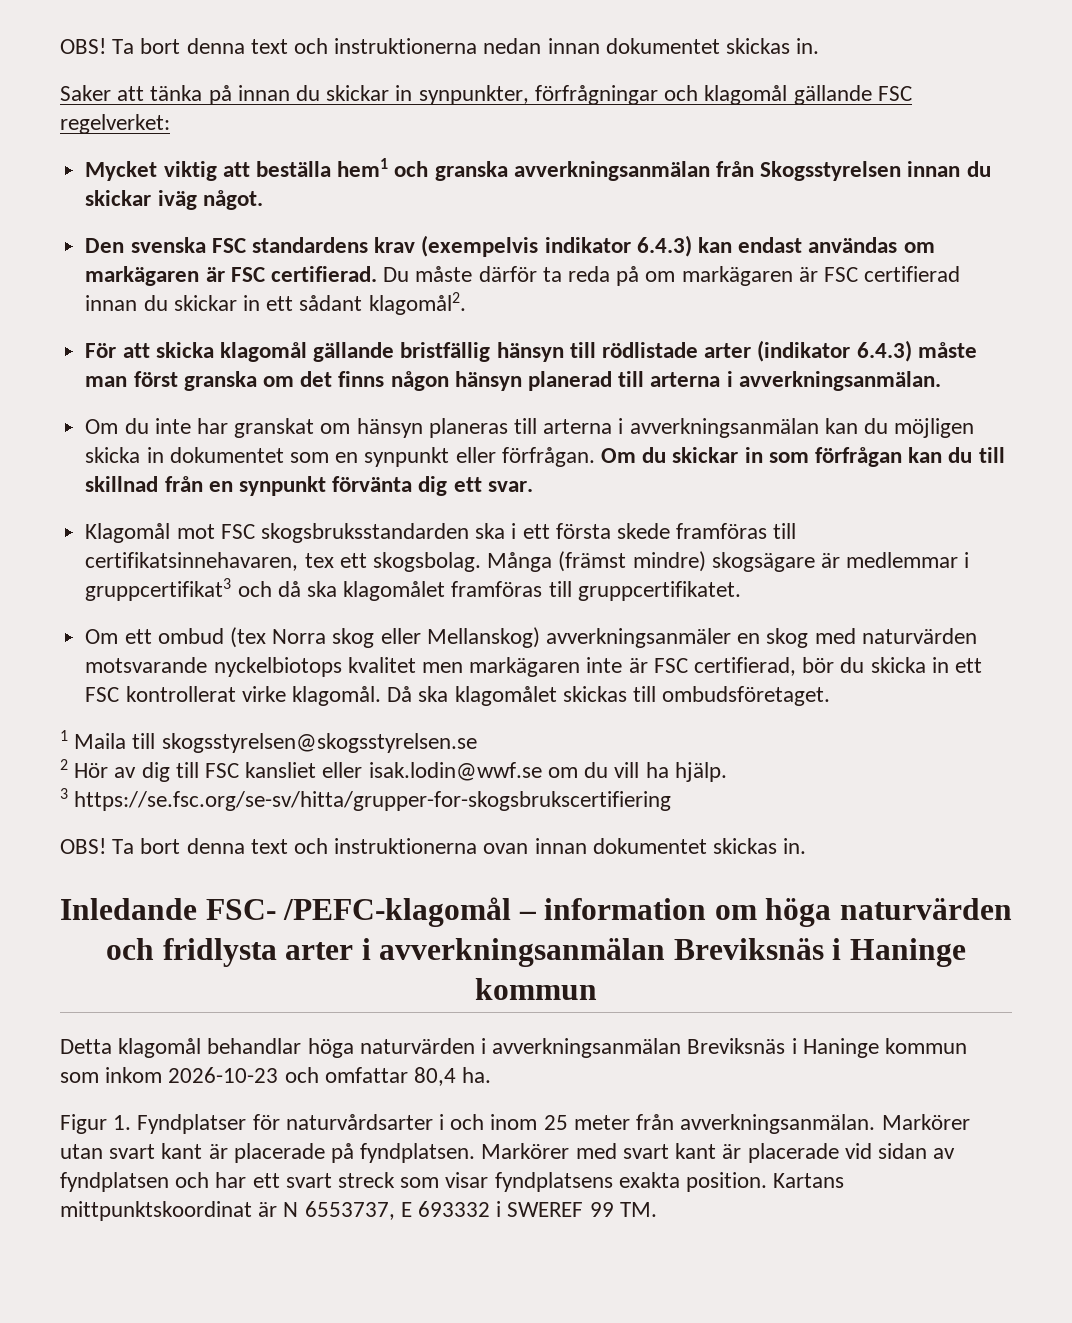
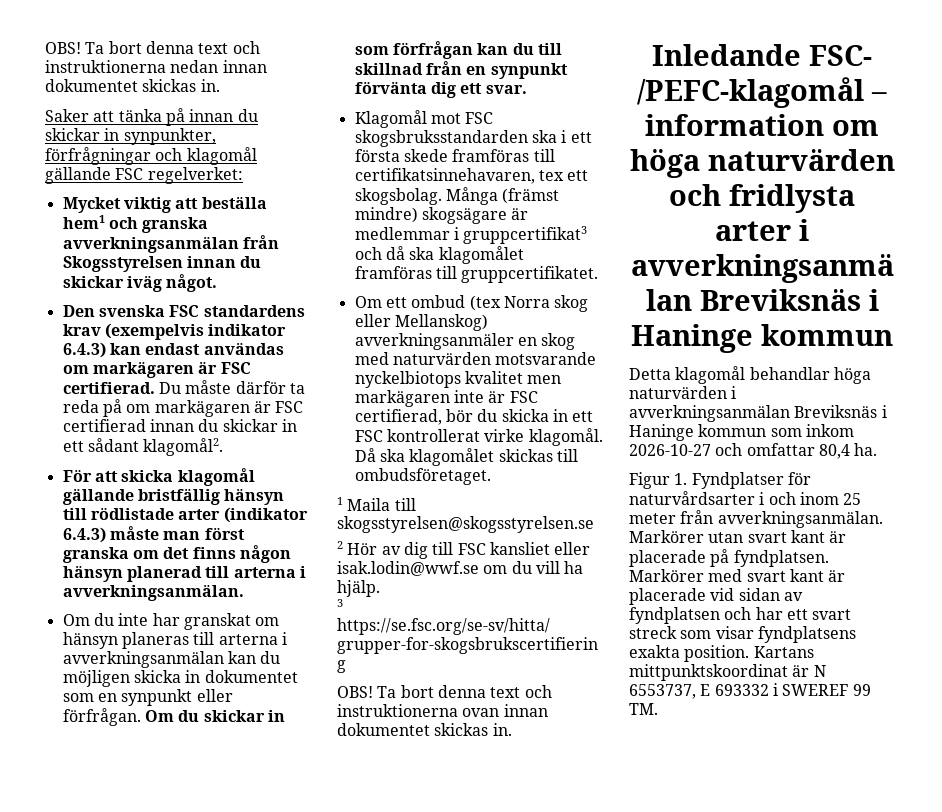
[168,1067,279,1083] 2026-10-23 -> [629,444,711,456] 2026-10-27

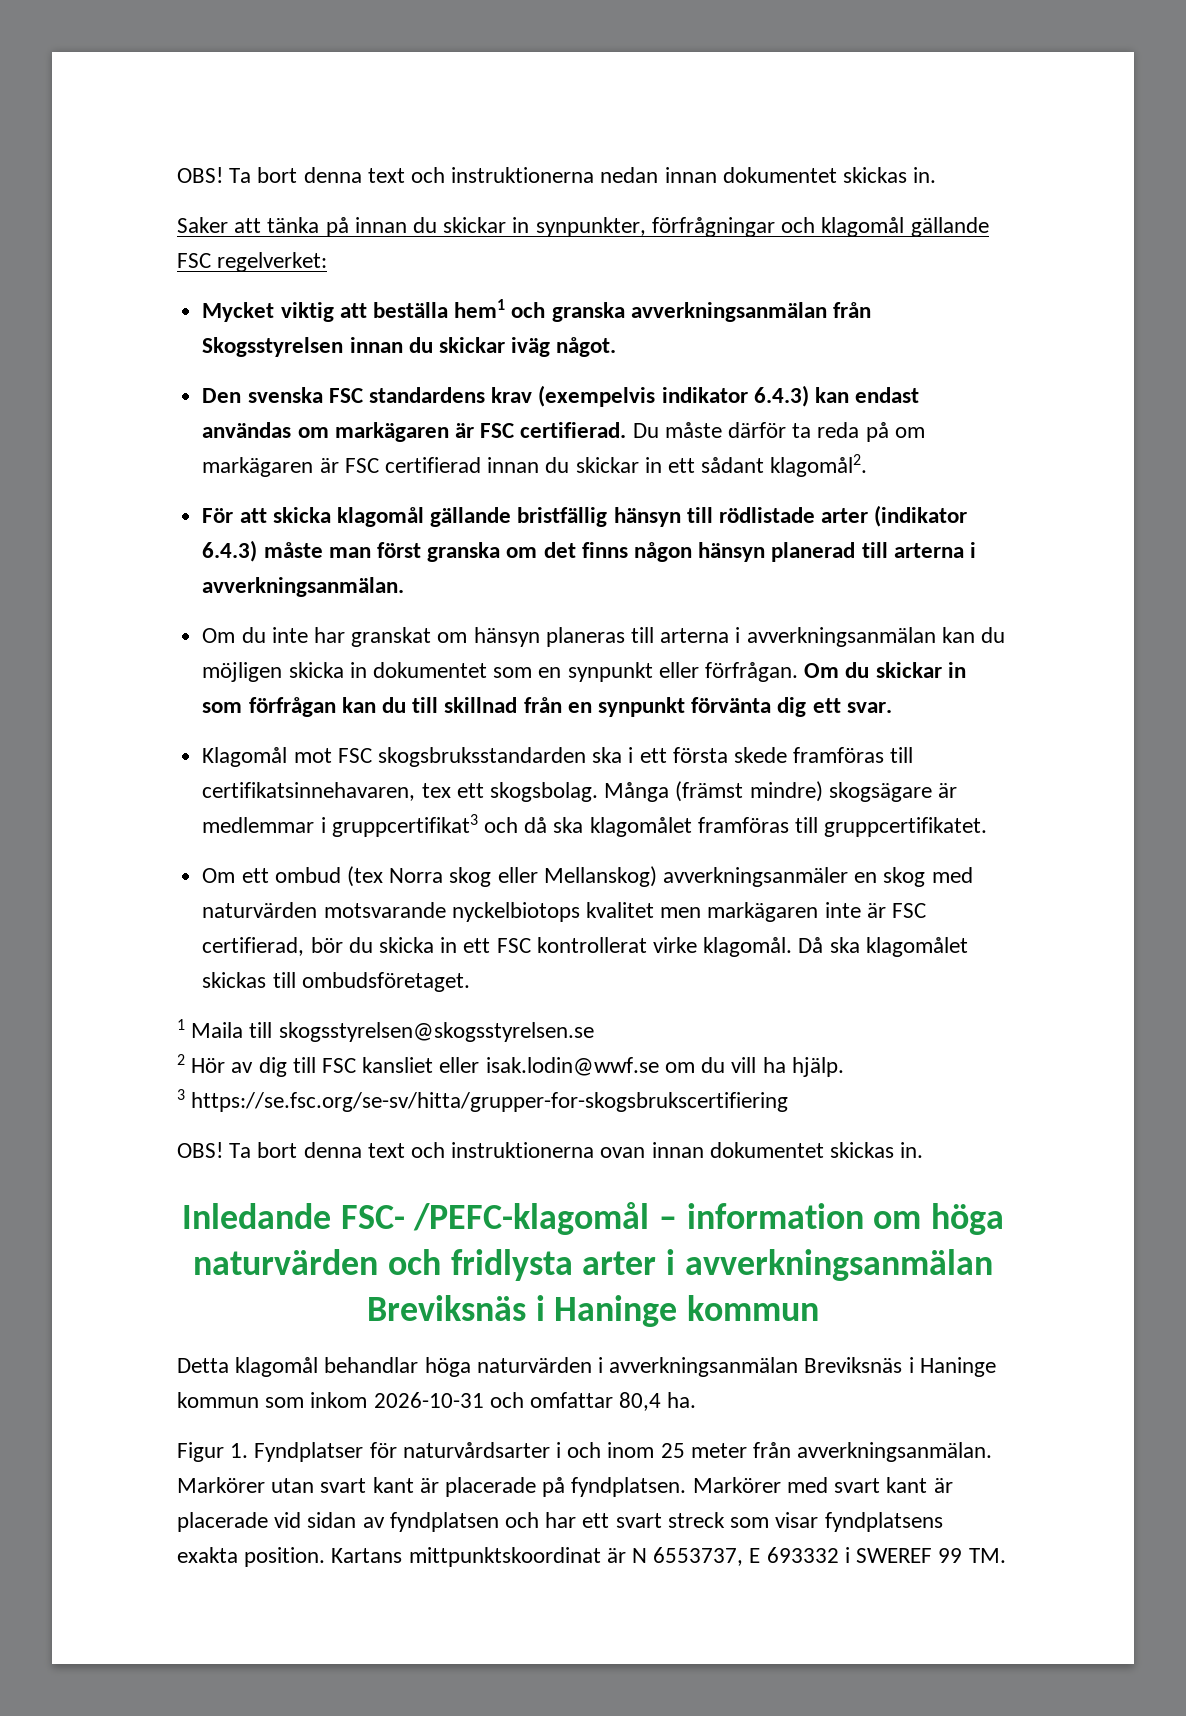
[629,444,711,456] 2026-10-27 -> [373,1392,484,1408] 2026-10-31

